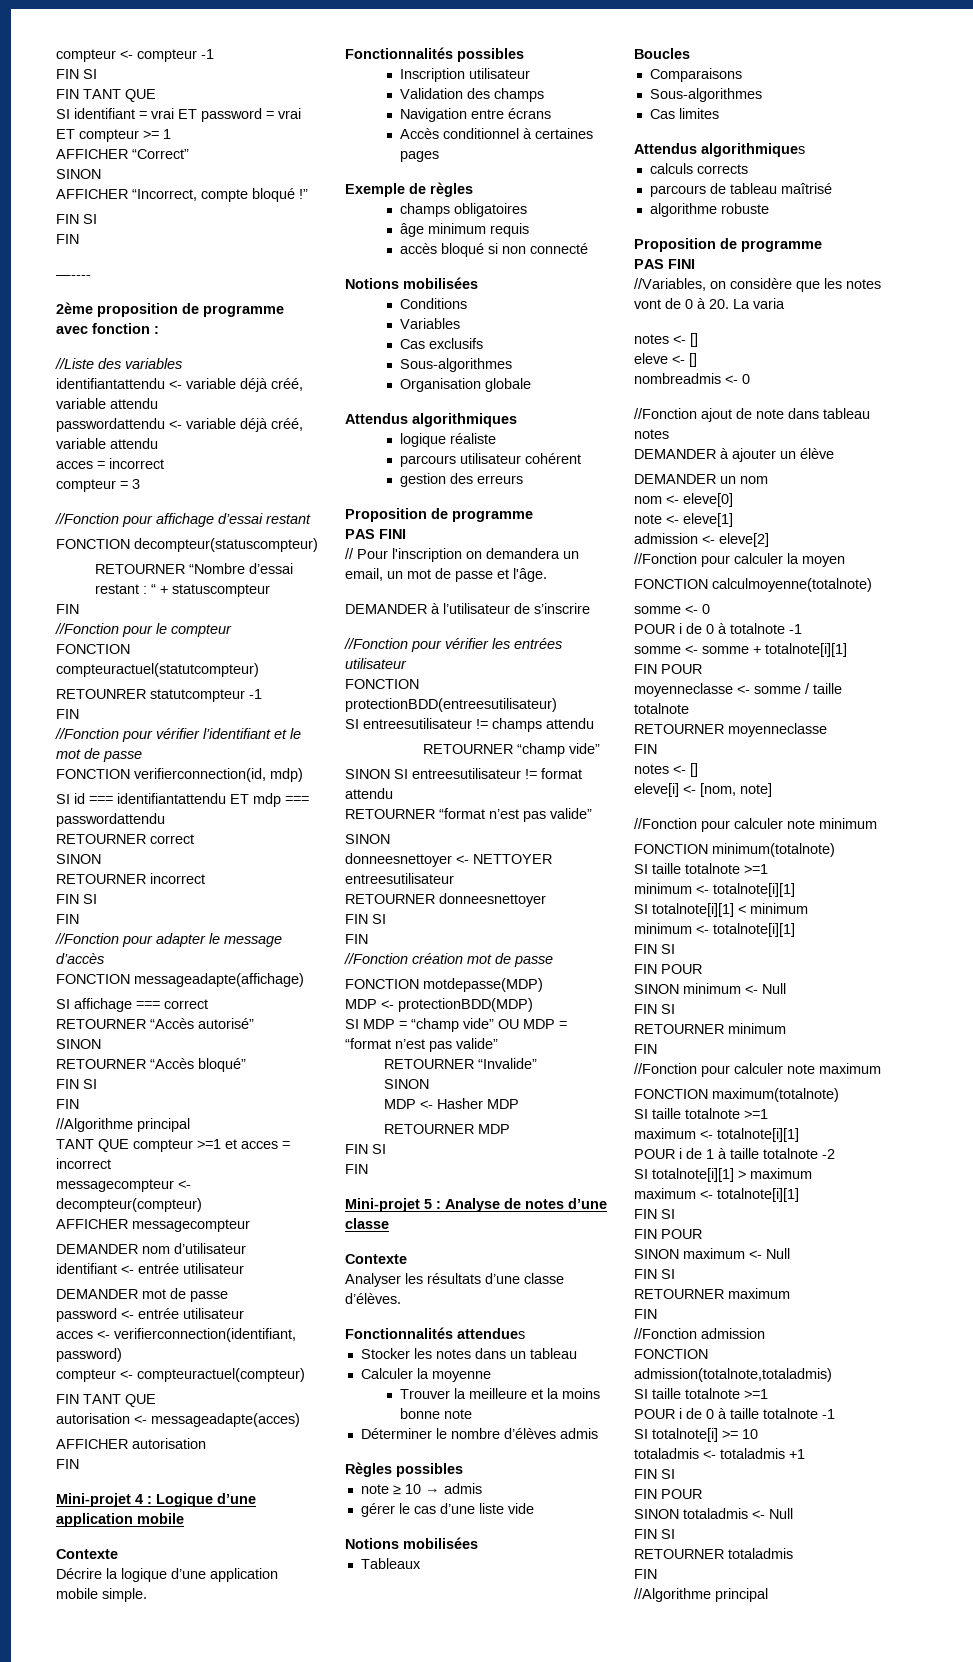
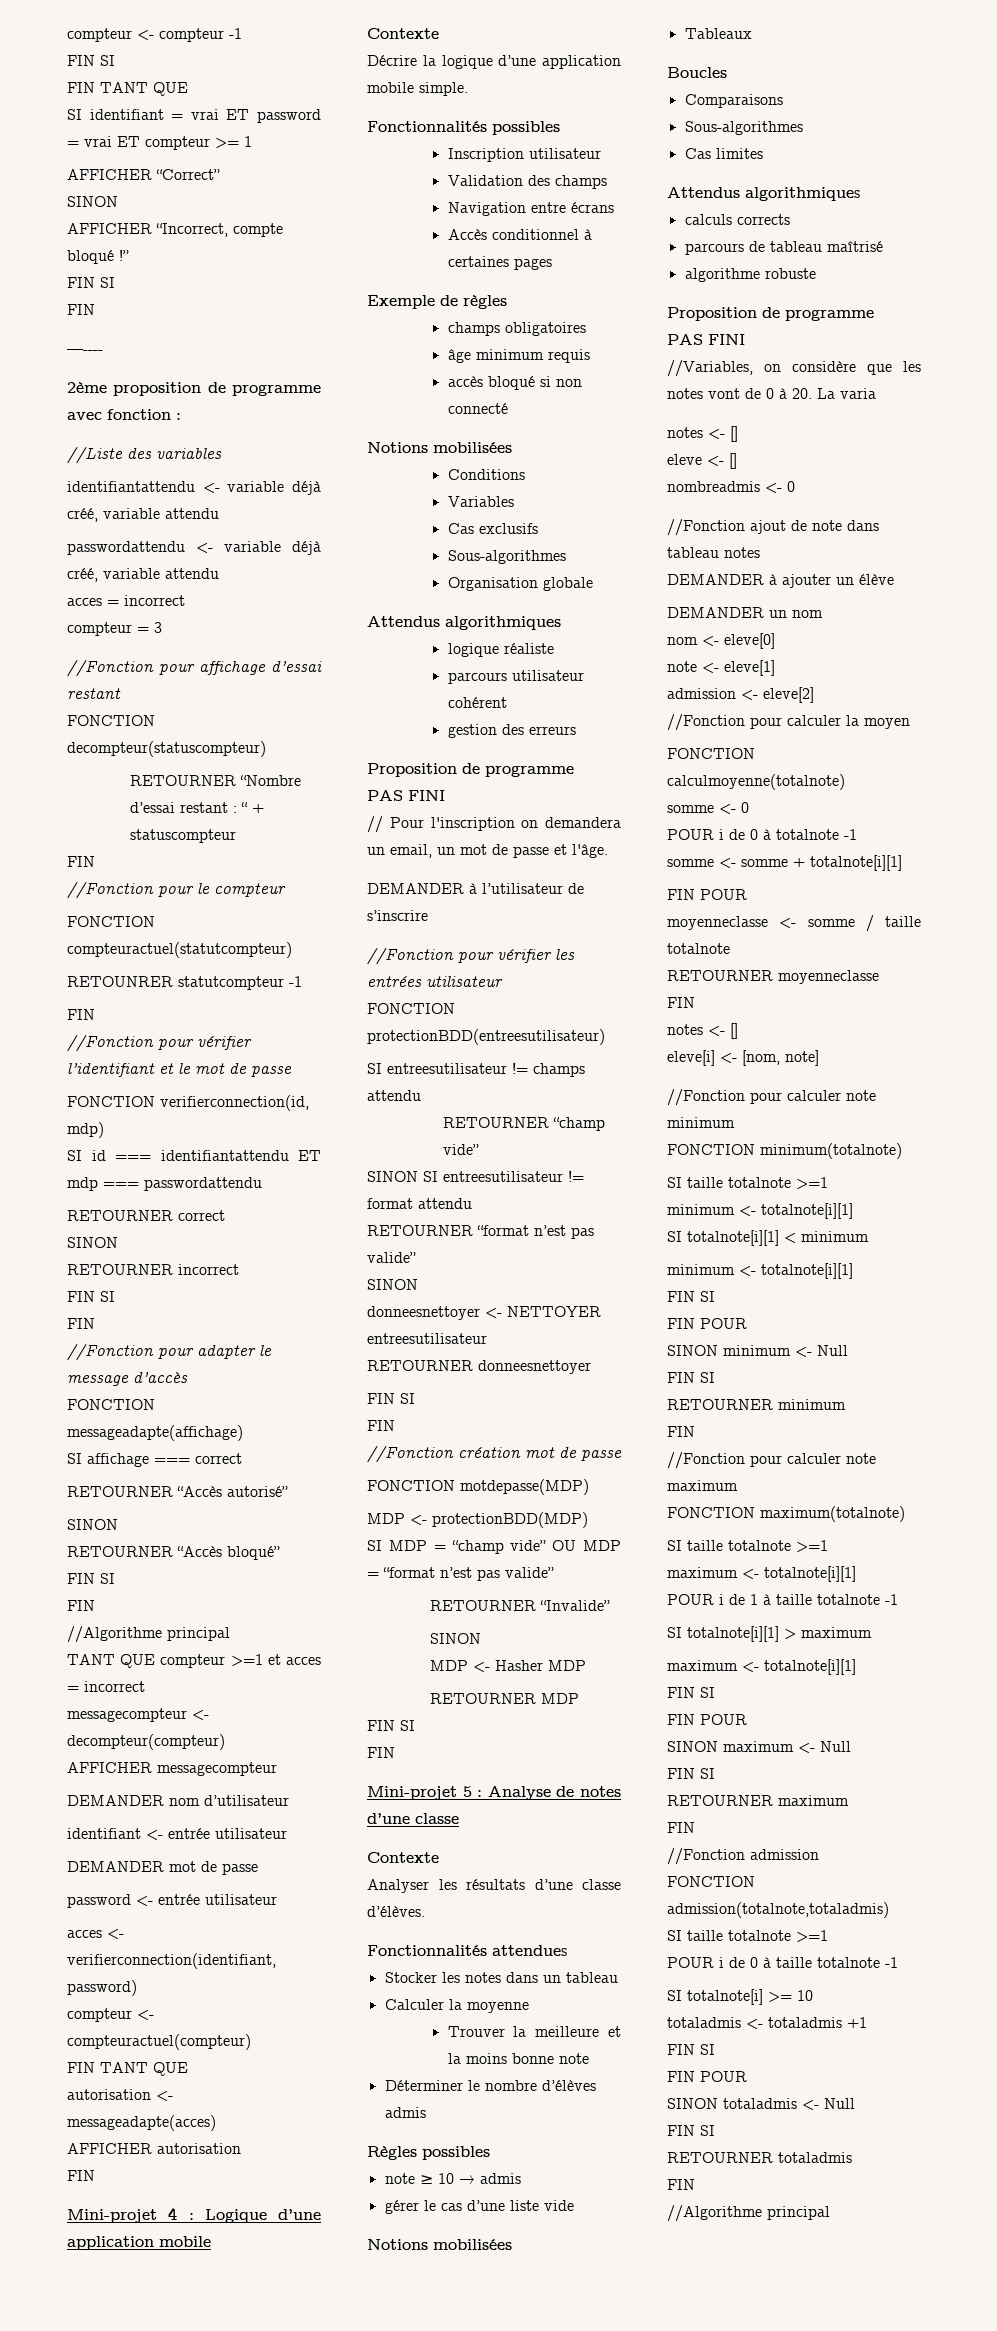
[822,1149,835,1159] -2 -> [885,1594,898,1605] -1

